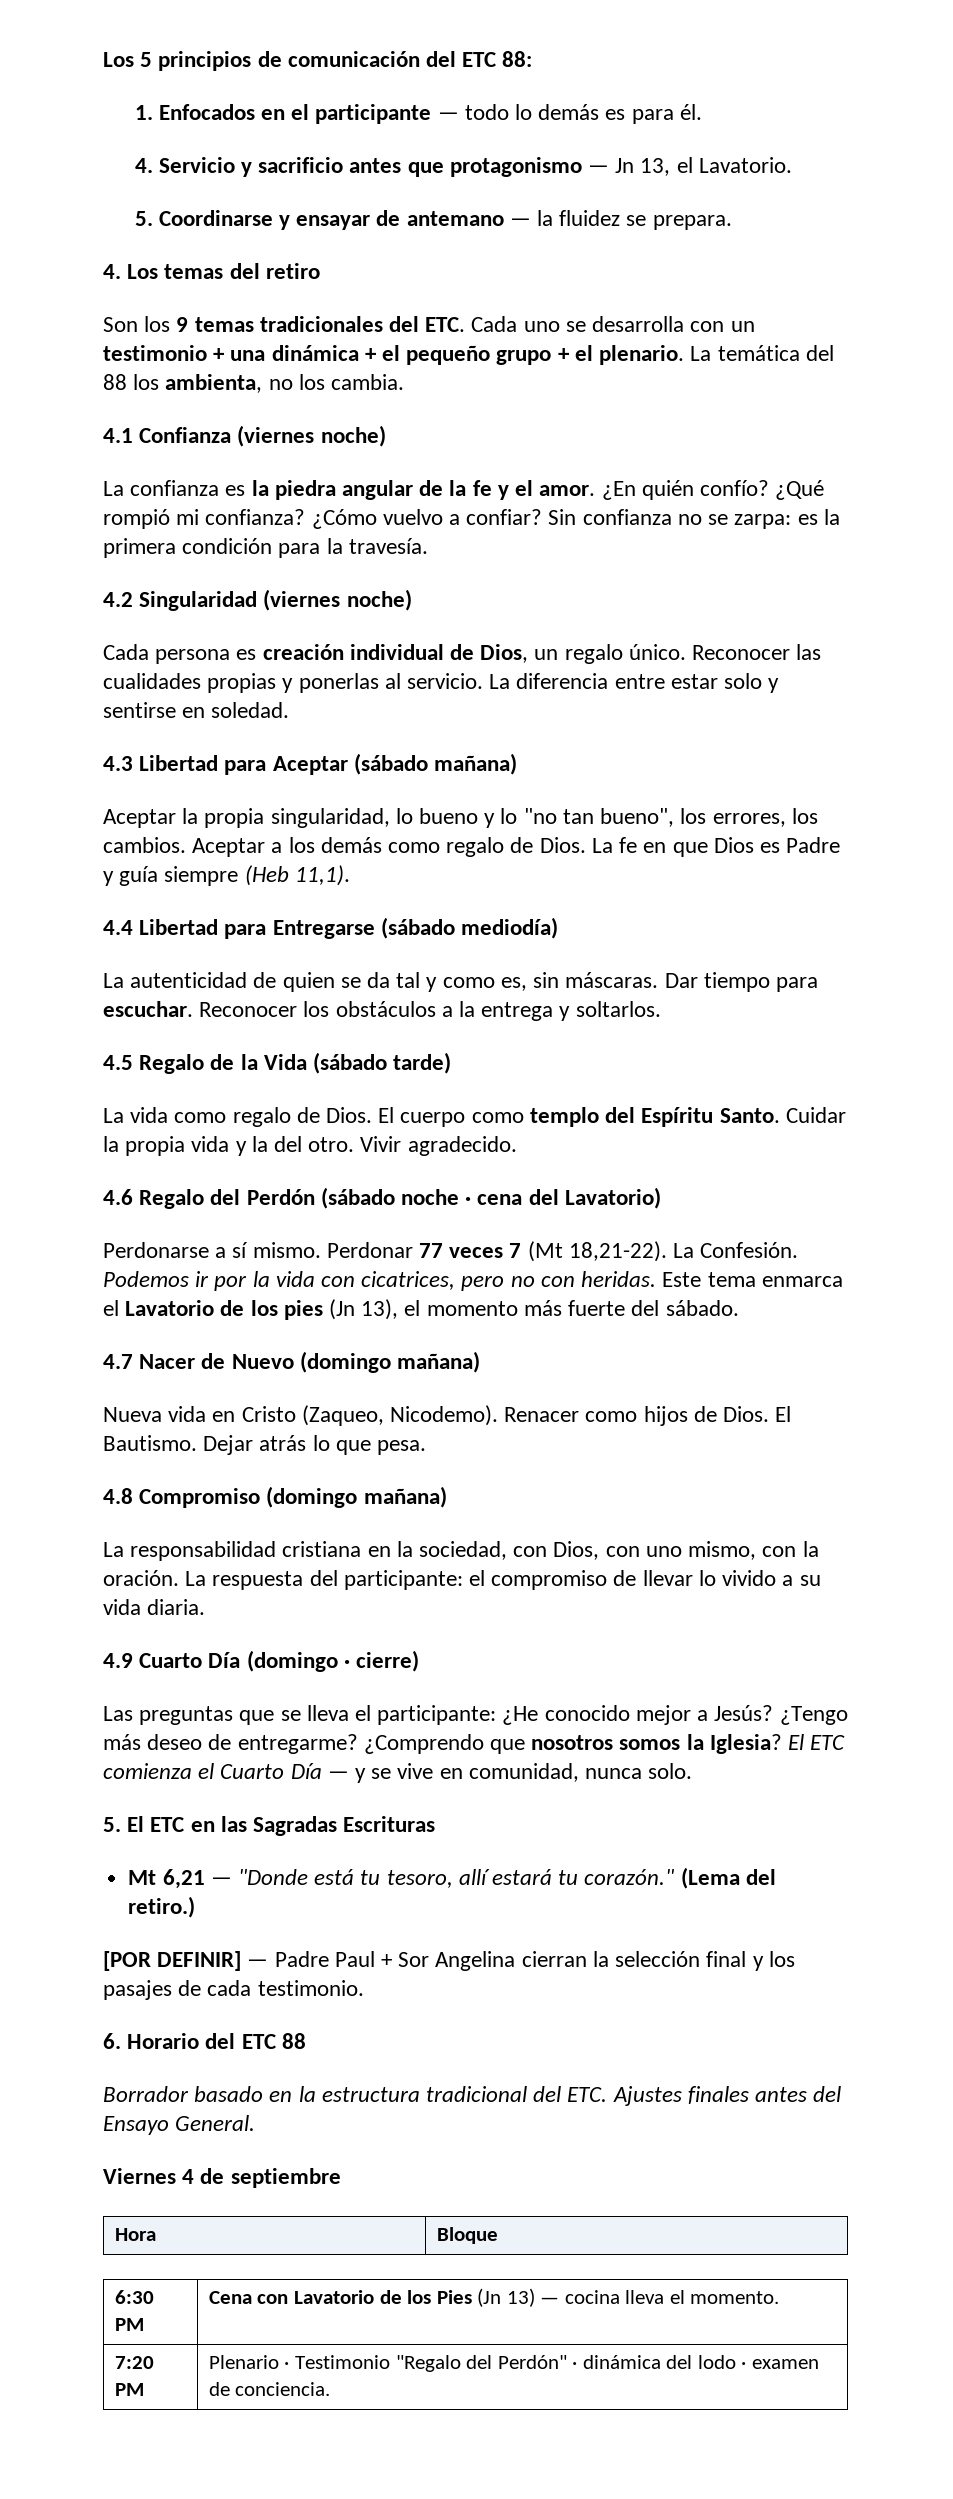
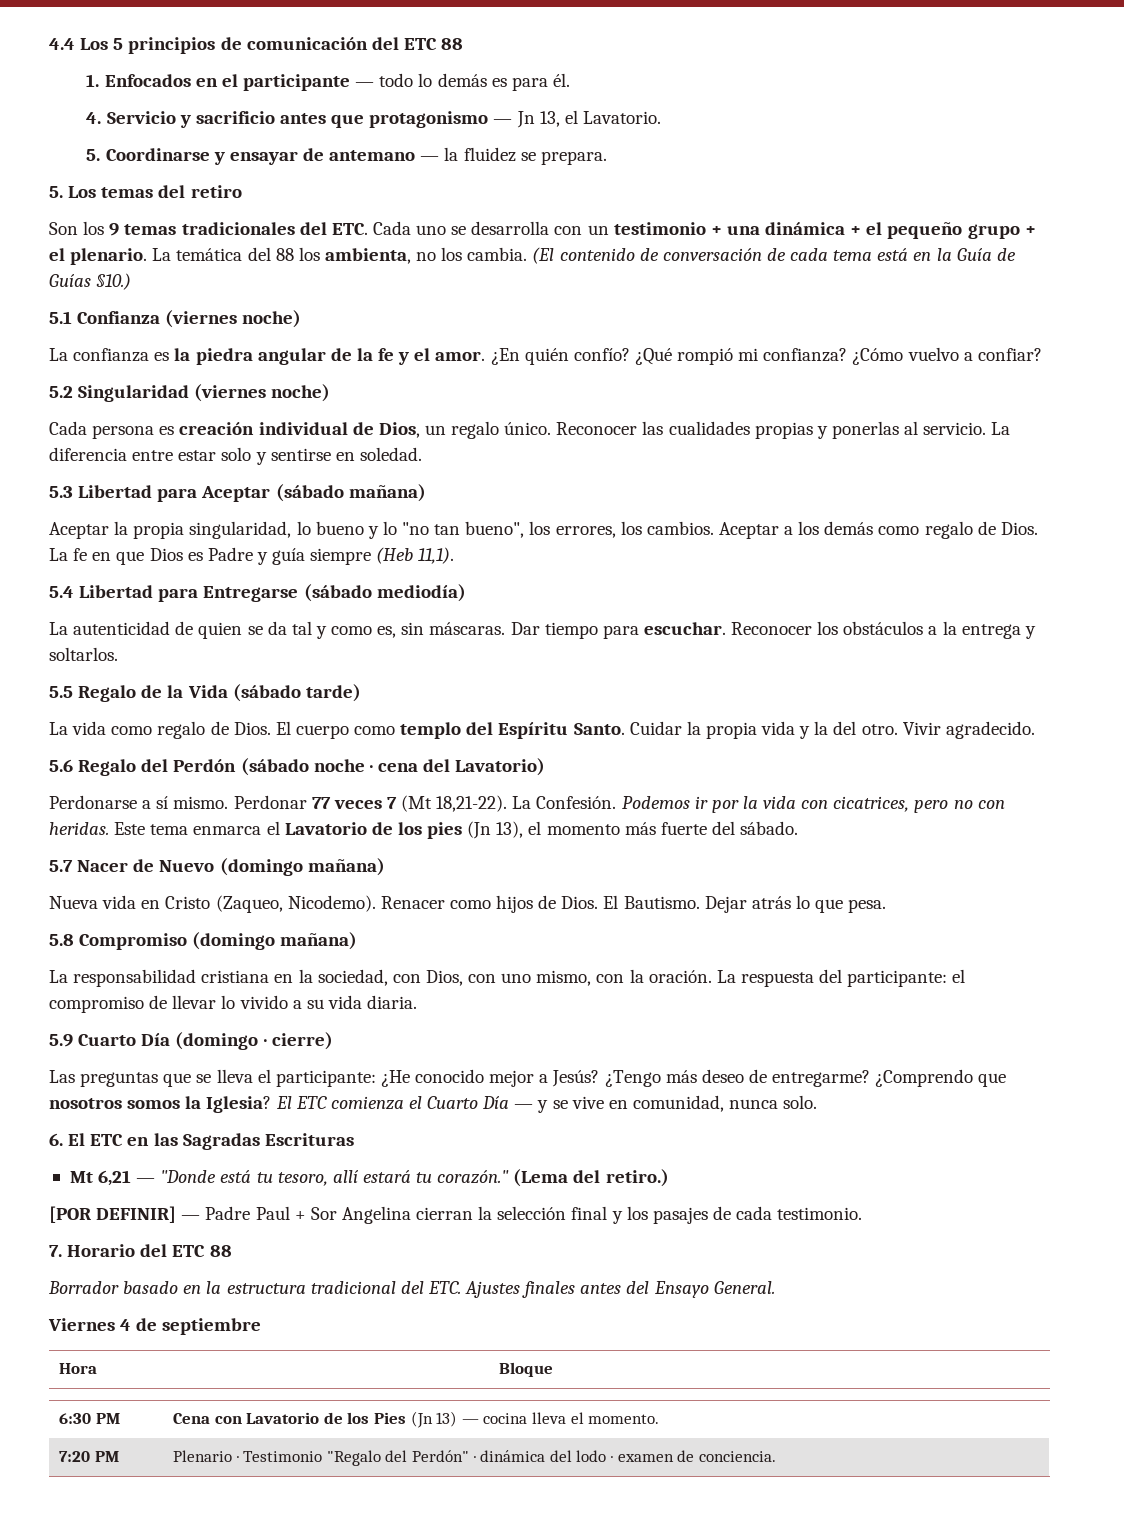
(103, 59) none -> [49,38,75,50] 4.4
[502,51,533,67] 88: -> [441,38,464,50] 88
[103,264,121,279] 4. -> [49,186,63,198] 5.
[103,428,133,443] // 4.1 -> [532,247,1016,264] [49,273,132,290] [49,311,72,324] (El contenido de conversación de cada tema está en la Guía de Guías §10.) // 5.1
[548,509,840,529] [103,538,428,558] [103,592,133,607] Sin confianza no se zarpa: es la primera condición para la travesía. // 4.2 -> [49,386,73,398] // 5.2
[103,756,133,771] 4.3 -> [49,486,73,498] 5.3
[103,920,133,935] 4.4 -> [49,586,74,598] 5.4
[103,1055,133,1070] 4.5 -> [49,686,73,698] 5.5
[103,1189,133,1205] 4.6 -> [49,759,73,772] 5.6
[103,1354,133,1369] 4.7 -> [49,860,73,872] 5.7
[103,1488,133,1504] 4.8 -> [49,934,74,946] 5.8
[103,1653,133,1668] 4.9 -> [49,1034,73,1047] 5.9
[103,1817,121,1832] 5. -> [49,1133,63,1146] 6.
[103,2033,121,2049] 6. -> [49,1245,62,1257] 7.

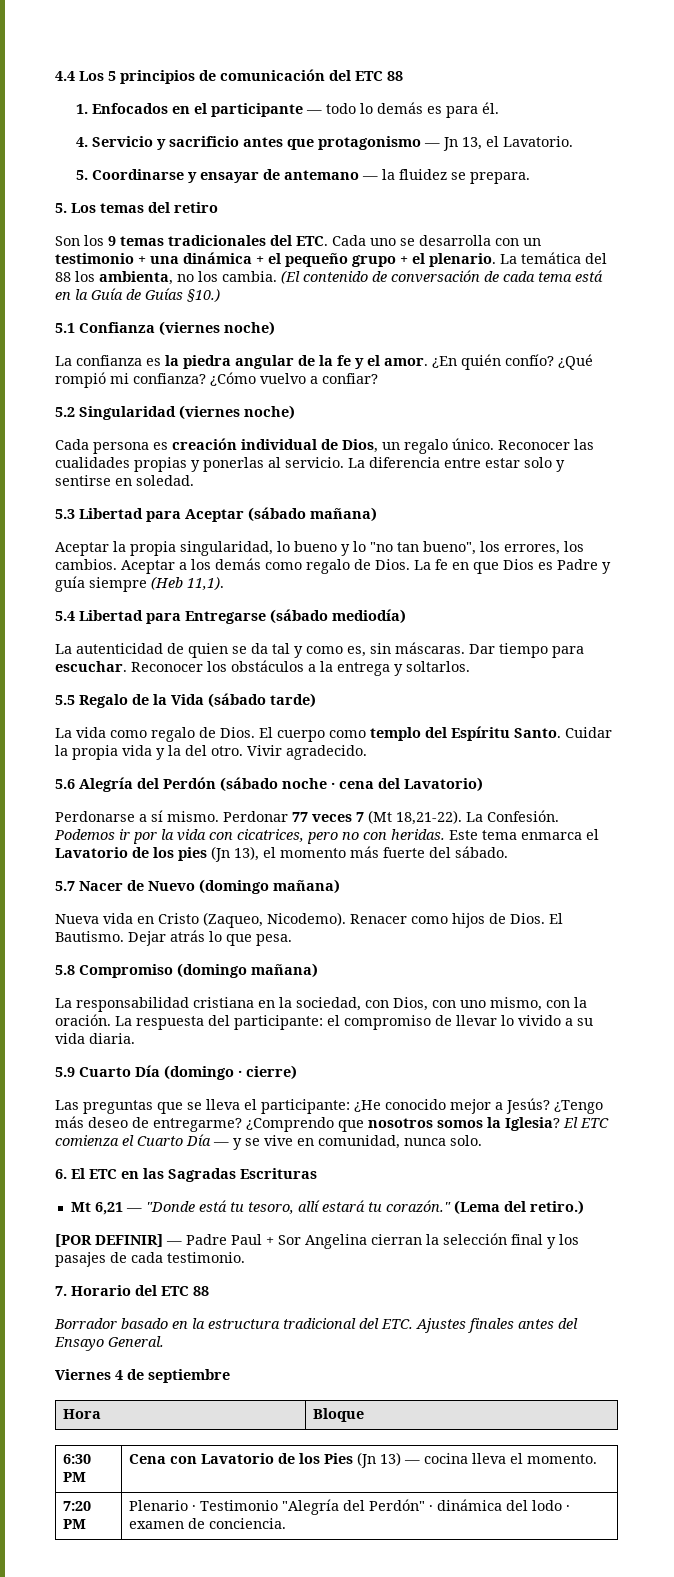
[78,759,137,776] Regalo -> [79,777,133,792] Alegría
[326,1450,381,1466] "Regalo -> [281,1499,339,1515] "Alegría

